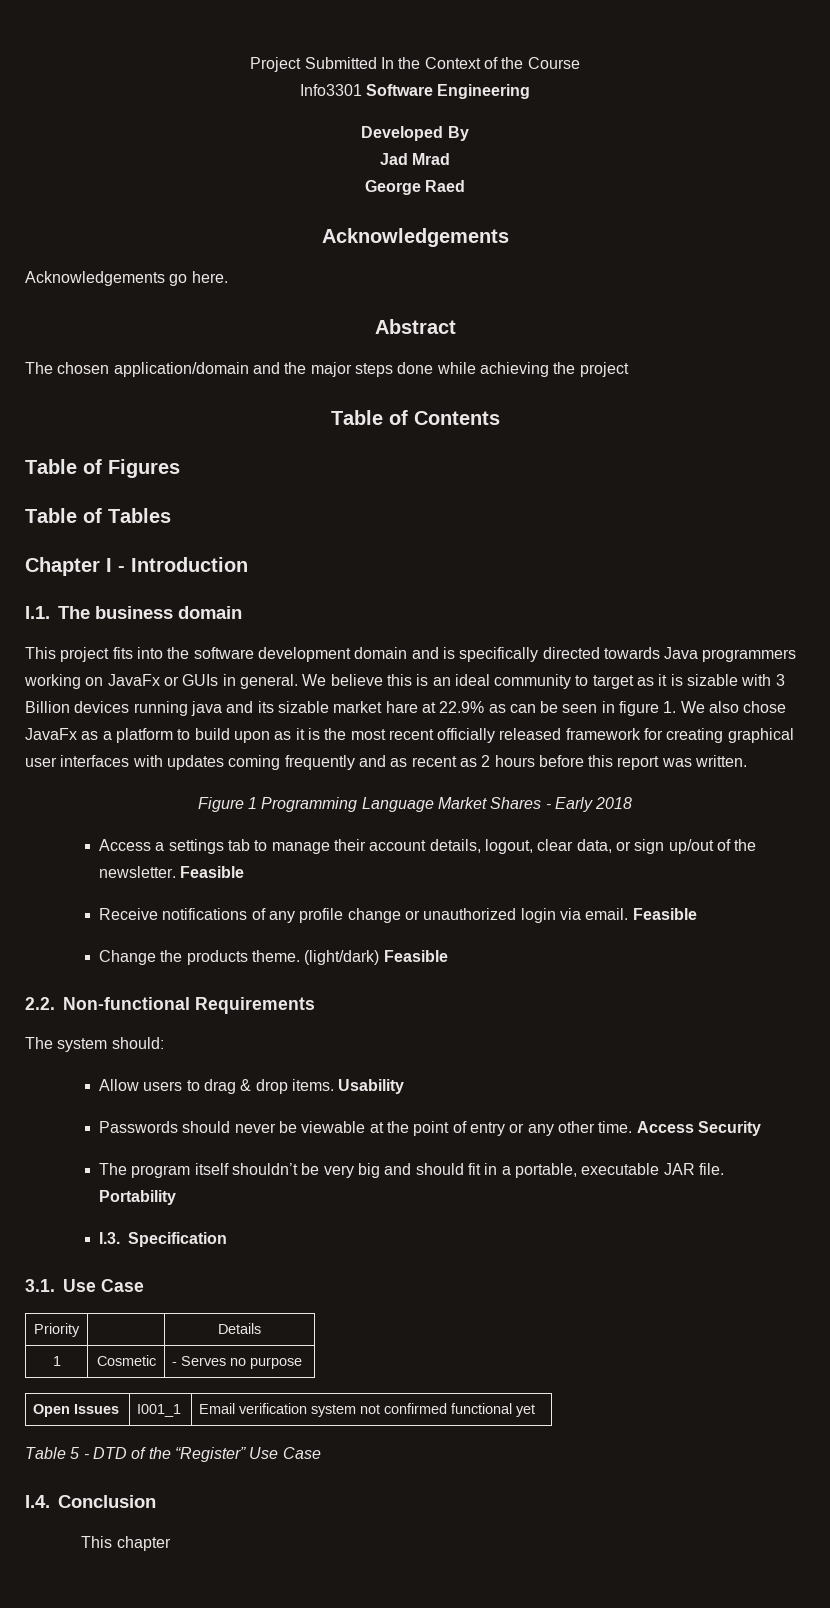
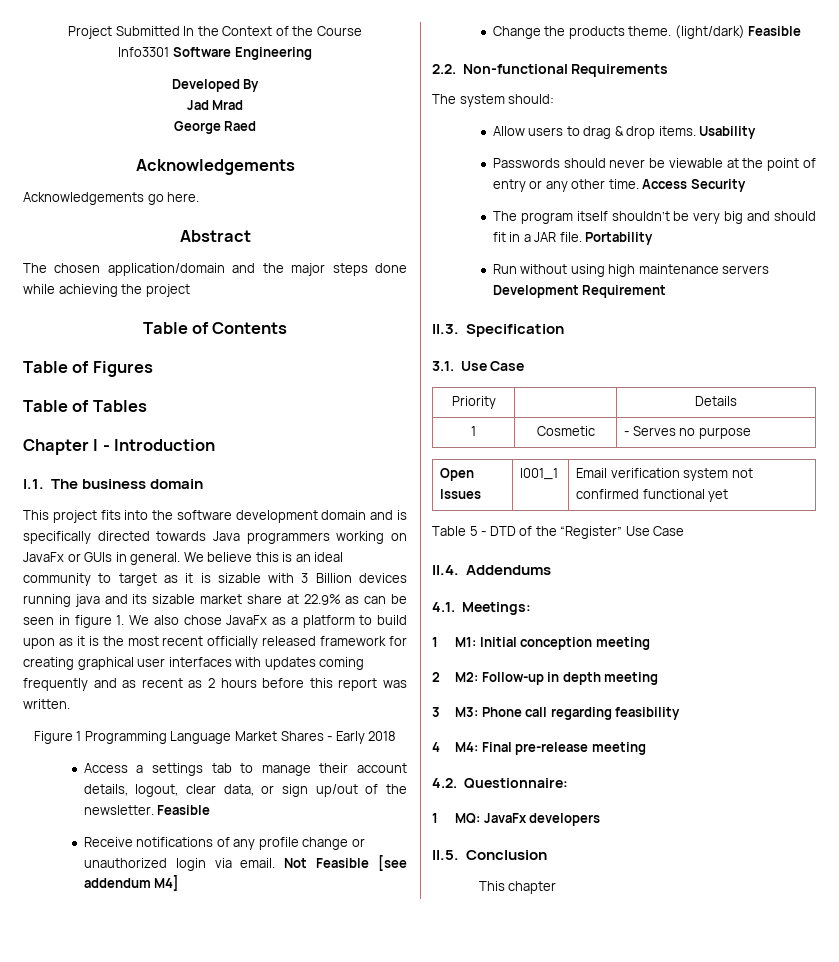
[385,701,418,713] hare -> [246,594,282,604] share
[632,908,697,920] Feasible -> [284,855,408,871] [83,875,180,891] Not Feasible [see addendum M4]
[514,1163,660,1178] portable, executable -> (531, 238) none
[99,1232,121,1244] I.3. -> [492,264,770,277] [492,285,667,298] [432,324,459,334] Run without using high maintenance servers Development Requirement // II.3.
[25,1495,50,1508] I.4. -> [432,565,551,575] [432,602,531,615] [432,637,650,650] [432,672,659,685] [432,707,681,720] [432,742,646,755] [432,778,568,789] [432,813,601,826] [432,850,459,860] II.4. Addendums // 4.1. Meetings: // 1 M1: Initial conception meeting // 2 M2: Follow-up in depth meeting // 3 M3: Phone call regarding feasibility // 4 M4: Final pre-release meeting // 4.2. Questionnaire: // 1 MQ: JavaFx developers // II.5.

